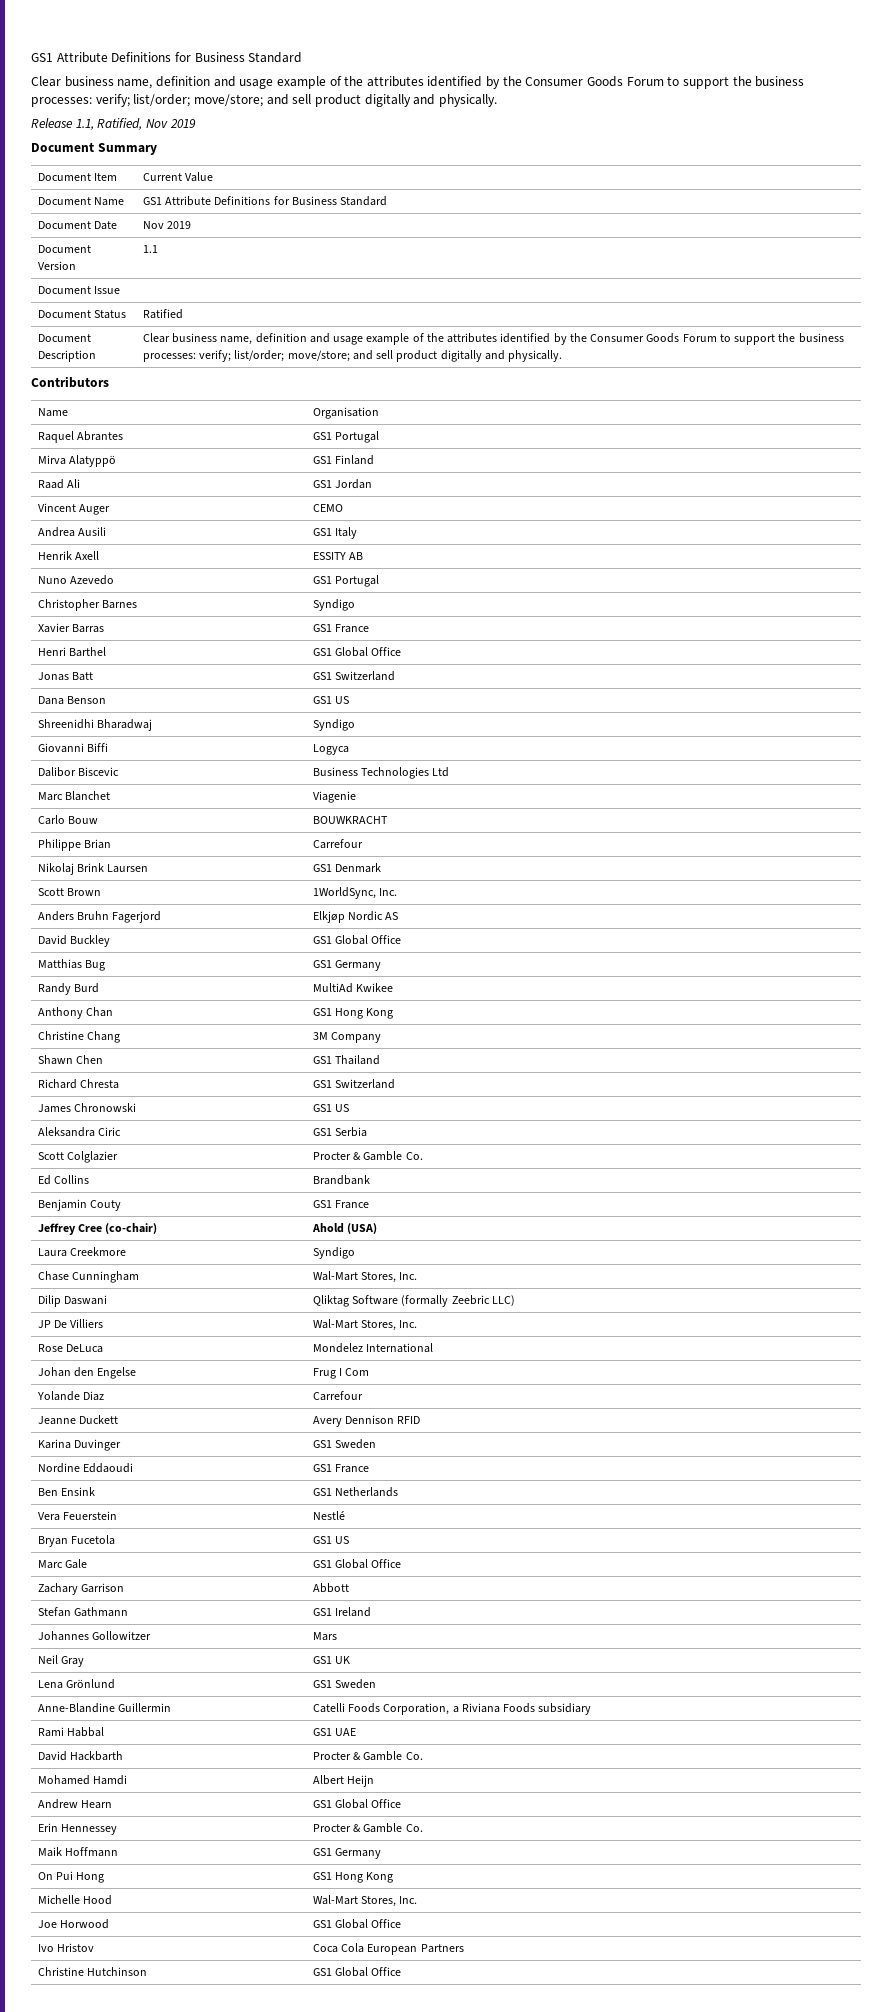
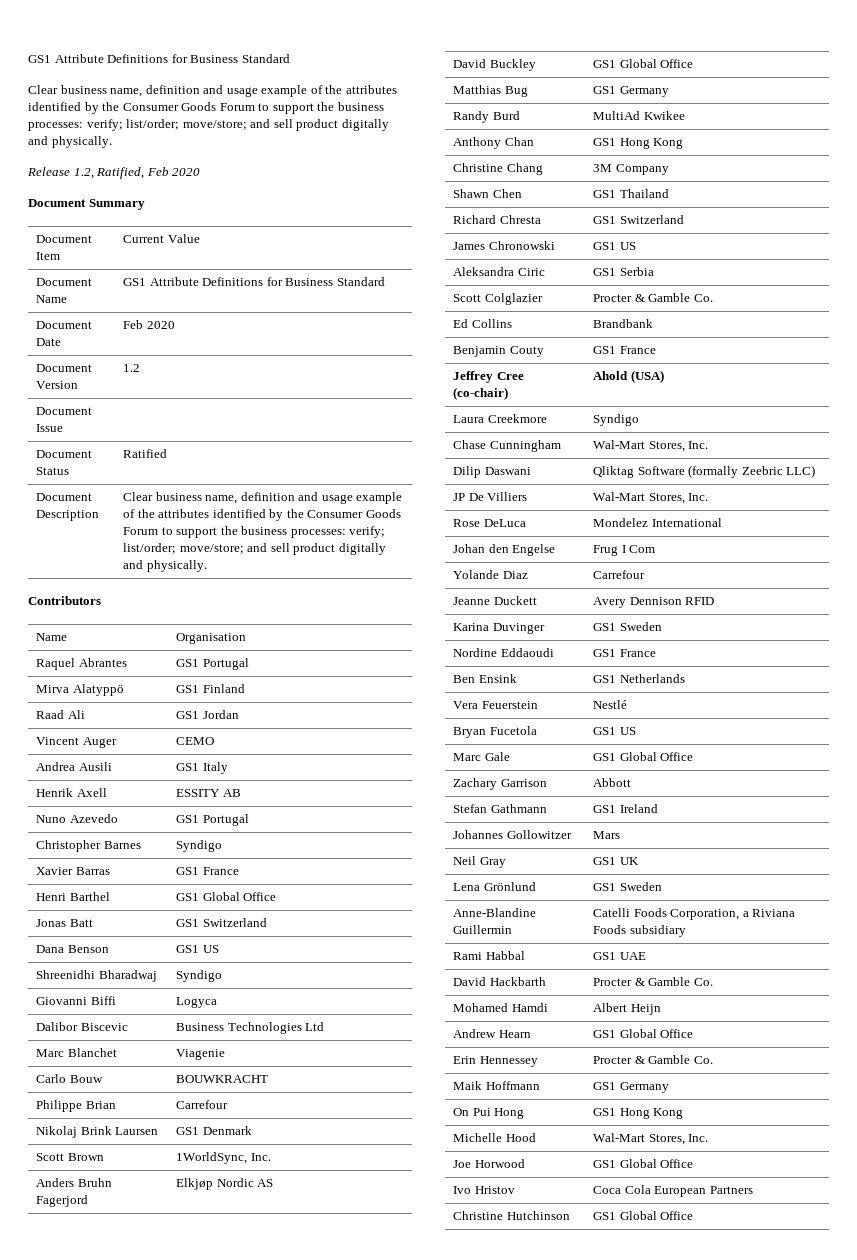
[75,118,196,130] 1.1, Ratified, Nov 2019 -> [73,167,201,179] 1.2, Ratified, Feb 2020
[142,221,192,229] Nov 2019 -> [123,320,175,329] Feb 2020
[142,245,158,253] 1.1 -> [123,364,141,372] 1.2

